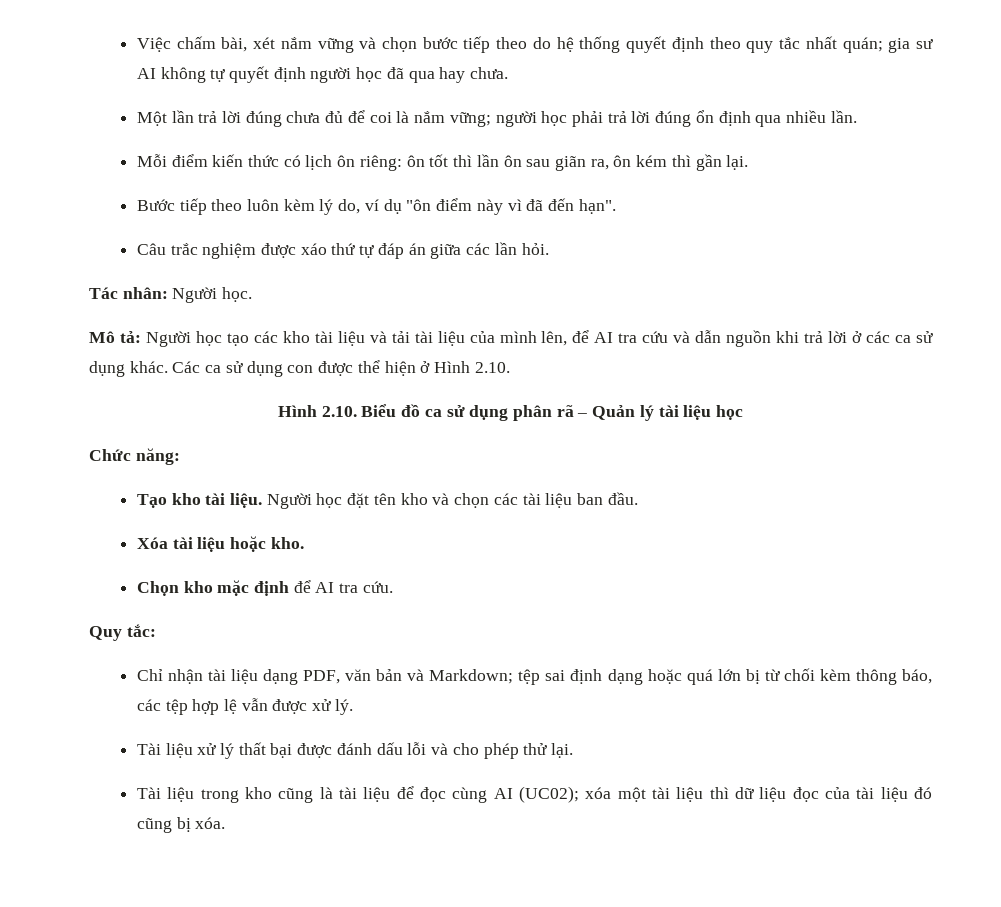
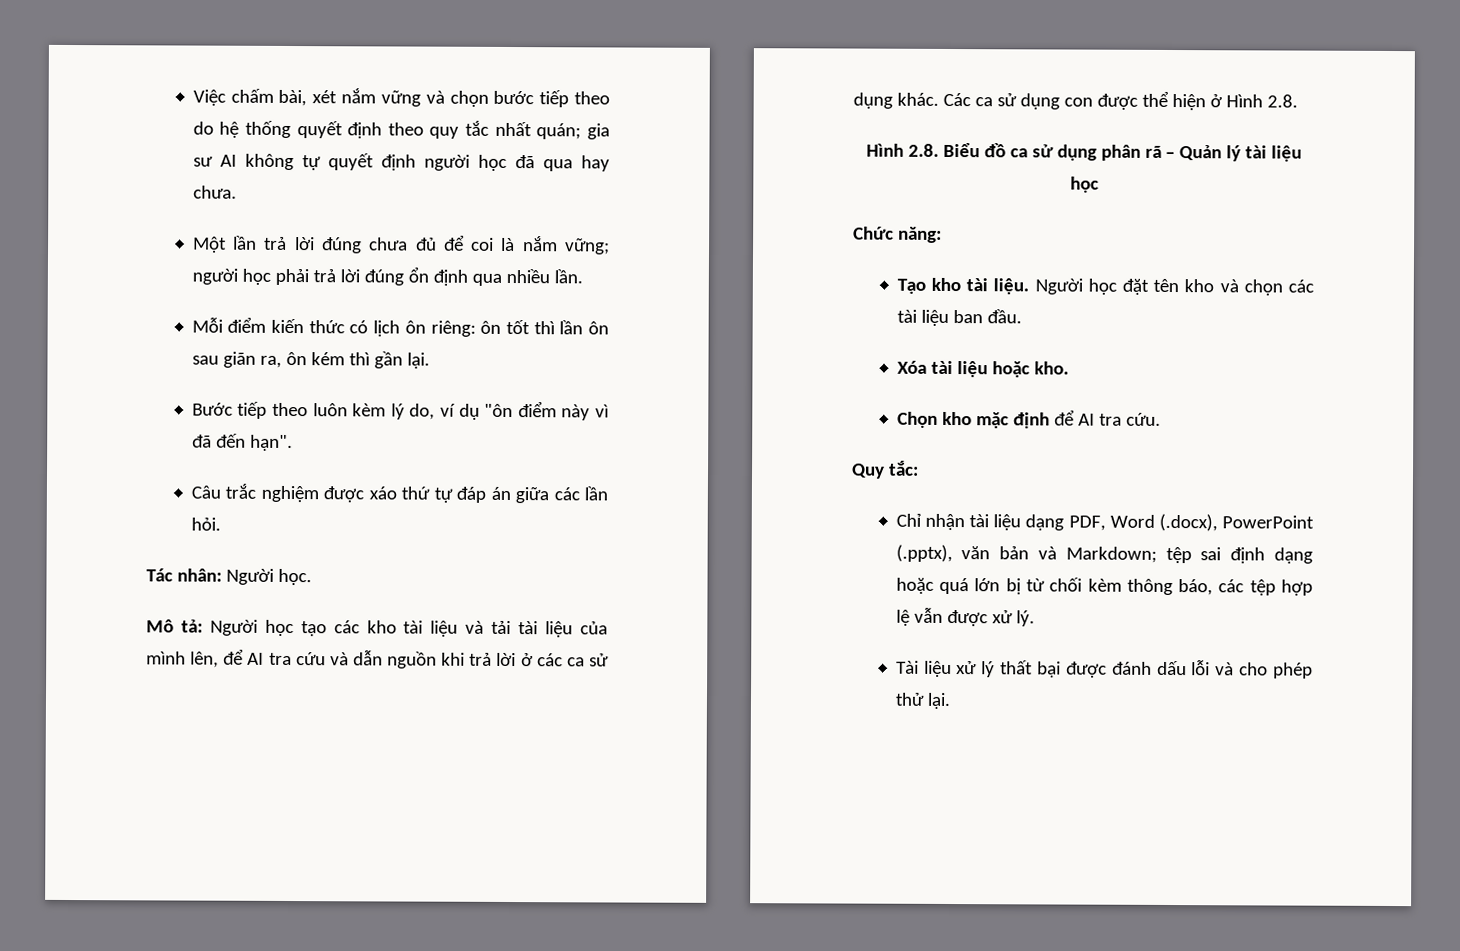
[474,362,510,373] [277,405,357,417] 2.10. // Hình 2.10. -> [1266,94,1298,108] [865,143,939,157] 2.8. // Hình 2.8.
(341, 677) none -> [1109,513,1314,532] [895,544,953,563] Word (.docx), PowerPoint (.pptx),
[136,786,933,803] [136,817,226,833] // Tài liệu trong kho cũng là tài liệu để đọc cùng AI (UC02); xóa một tài liệu thì dữ liệu đọc của tài liệu đó cũng bị xóa. -> (951, 701) none

